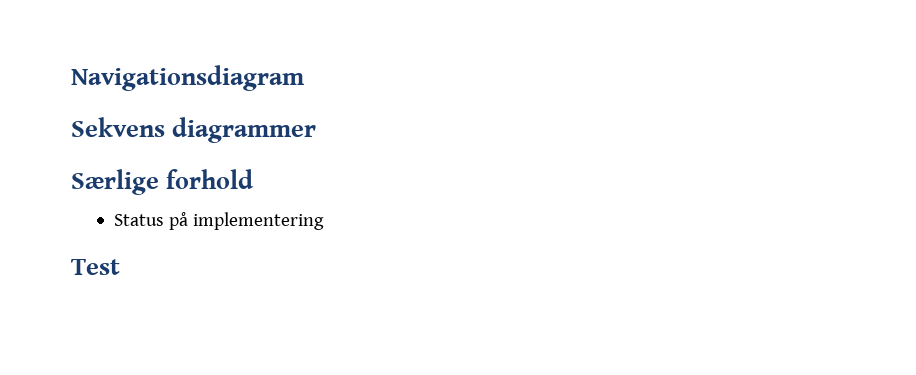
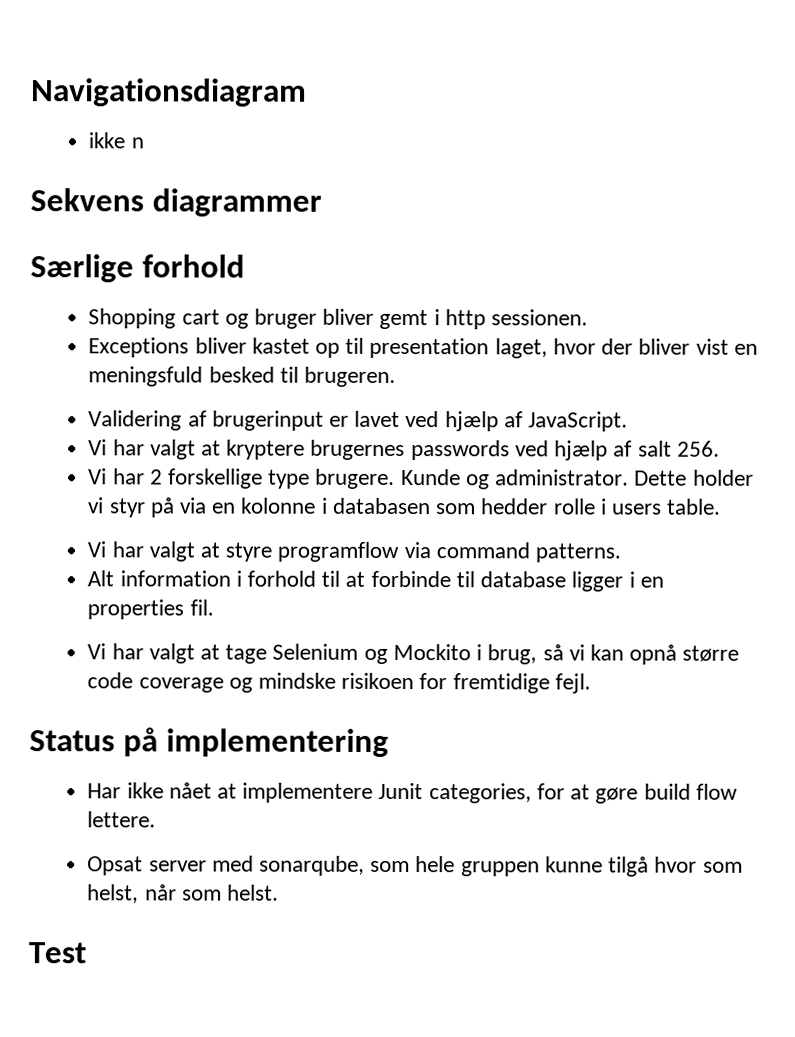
(305, 78) none -> [88,132,144,149] // ikke n
[113,212,324,230] Status på implementering -> [88,308,589,330] [88,337,758,359] [88,366,397,387] [88,410,629,432] [88,439,720,461] [88,468,754,490] [88,497,722,518] [87,541,622,563] [87,570,664,592] [87,599,214,620] [87,643,740,665] [87,672,591,694] [29,727,389,757] [87,782,738,804] [87,811,157,828] [87,855,743,877] [87,884,280,904] Shopping cart og bruger bliver gemt i http sessionen. // Exceptions bliver kastet op til presentation laget, hvor der bliver vist en meningsfuld besked til brugeren. // Validering af brugerinput er lavet ved hjælp af JavaScript. // Vi har valgt at kryptere brugernes passwords ved hjælp af salt 256. // Vi har 2 forskellige type brugere. Kunde og administrator. Dette holder vi styr på via en kolonne i databasen som hedder rolle i users table. // Vi har valgt at styre programflow via command patterns. // Alt information i forhold til at forbinde til database ligger i en properties fil. // Vi har valgt at tage Selenium og Mockito i brug, så vi kan opnå større code coverage og mindske risikoen for fremtidige fejl. // Status på implementering // Har ikke nået at implementere Junit categories, for at gøre build flow lettere. // Opsat server med sonarqube, som hele gruppen kunne tilgå hvor som helst, når som helst.

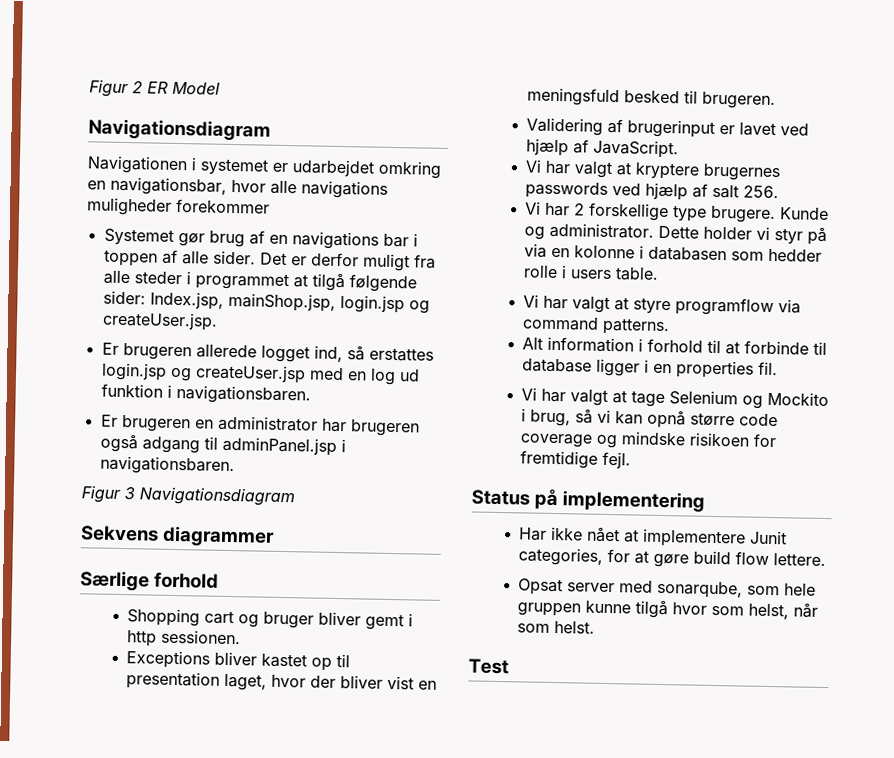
[31,78,307,107] [88,132,144,149] Navigationsdiagram // ikke n -> [89,79,220,98] [88,118,271,141] [87,155,442,179] [87,176,388,199] [86,197,270,216] [103,228,418,250] [103,249,436,272] [102,270,417,293] [102,290,430,314] [101,311,218,331] [101,342,434,363] [100,362,420,386] [100,383,311,405] [100,414,420,437] [99,434,346,456] [99,455,235,476] [81,485,295,507] Figur 2 ER Model // Navigationsdiagram // Navigationen i systemet er udarbejdet omkring en navigationsbar, hvor alle navigations muligheder forekommer // Systemet gør brug af en navigations bar i toppen af alle sider. Det er derfor muligt fra alle steder i programmet at tilgå følgende sider: Index.jsp, mainShop.jsp, login.jsp og createUser.jsp. // Er brugeren allerede logget ind, så erstattes login.jsp og createUser.jsp med en log ud funktion i navigationsbaren. // Er brugeren en administrator har brugeren også adgang til adminPanel.jsp i navigationsbaren. // Figur 3 Navigationsdiagram

